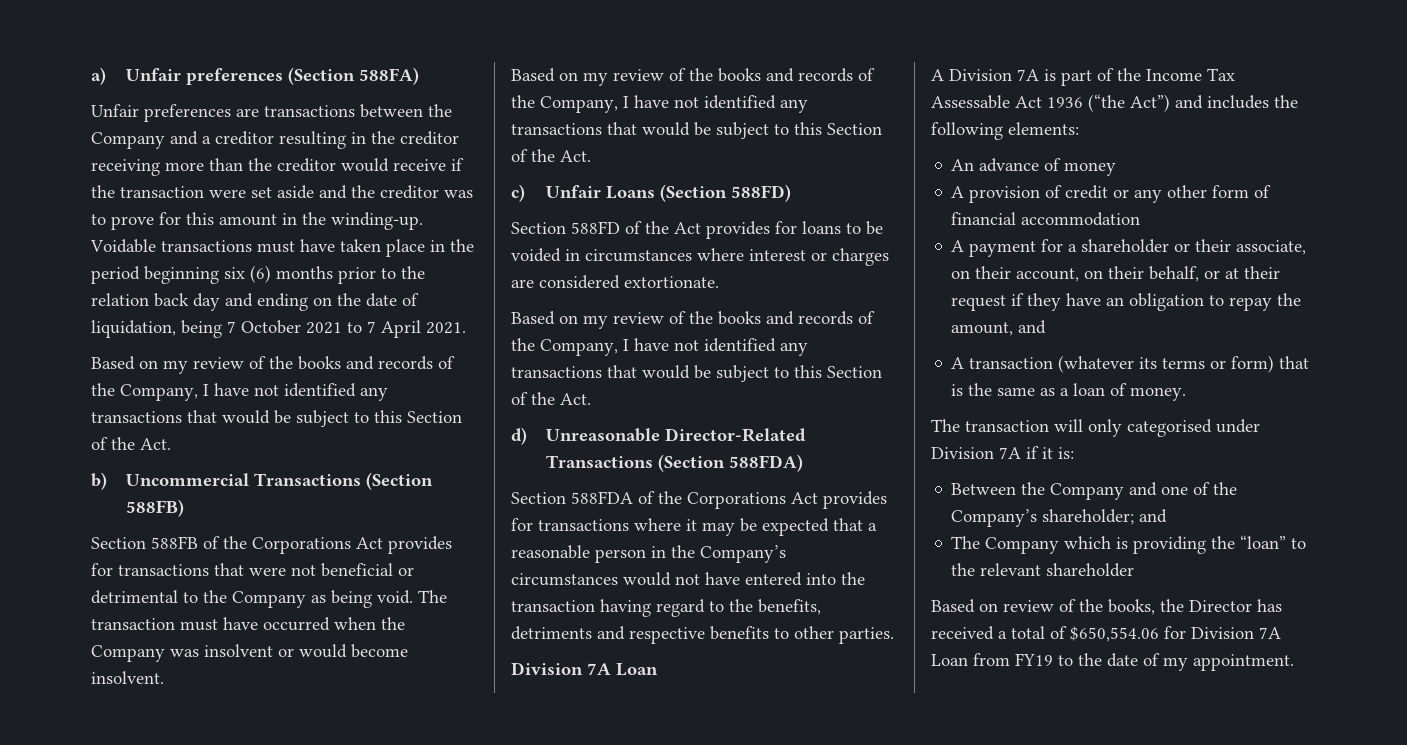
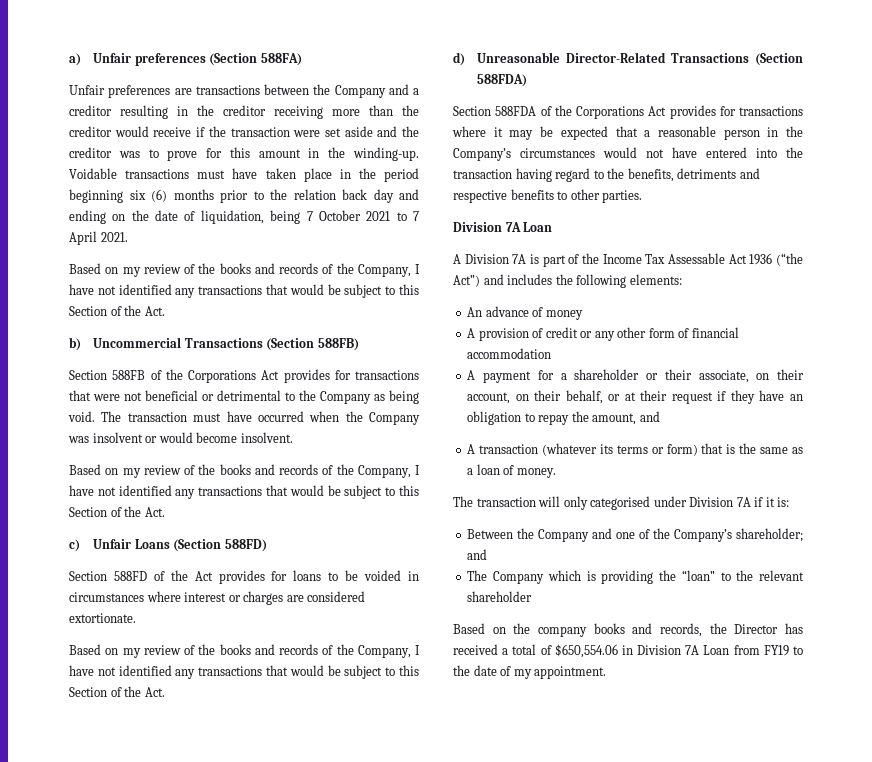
[1003,599,1155,615] review of the books, -> [513,623,702,637] the company books and records,
[1164,626,1186,639] for -> [621,645,633,655] in

